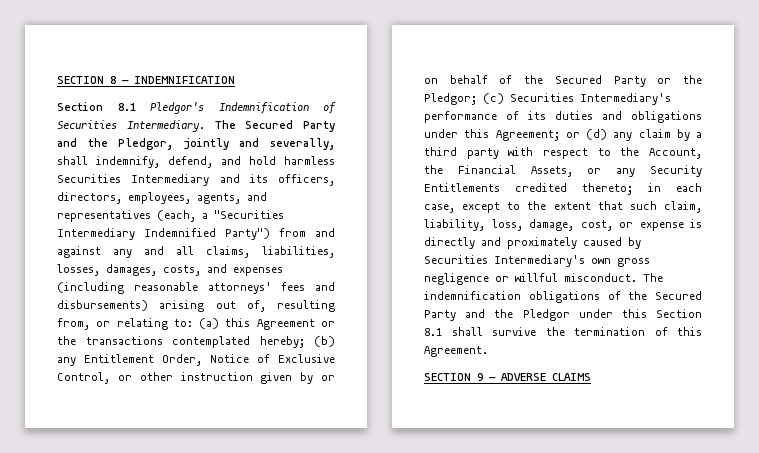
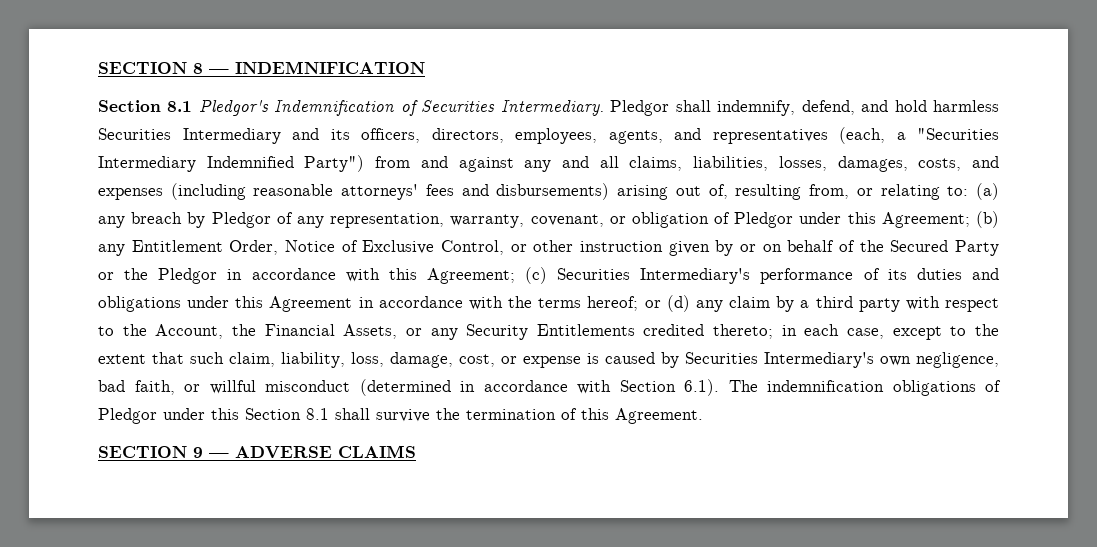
[214,120,335,132] [57,138,335,150] The Secured Party and the Pledgor, jointly and severally, -> [610,100,670,116] Pledgor
[225,318,335,330] [57,336,305,348] this Agreement or the transactions contemplated hereby; -> [98,212,970,228] any breach by Pledgor of any representation, warranty, covenant, or obligation of Pledgor under this Agreement;
[424,93,477,105] Pledgor; -> [158,268,515,284] Pledgor in accordance with this Agreement;
[495,130,560,141] Agreement; -> [269,296,639,312] Agreement in accordance with the terms hereof;
[424,237,577,249] directly and proximately -> (599, 358) none
[617,258,650,267] [424,273,663,285] [424,291,702,303] [424,309,514,321] gross negligence or willful misconduct. The indemnification obligations of the Secured Party and the -> [916,352,999,368] [98,379,1001,396] negligence, bad faith, or willful misconduct (determined in accordance with Section 6.1). The indemnification obligations of

